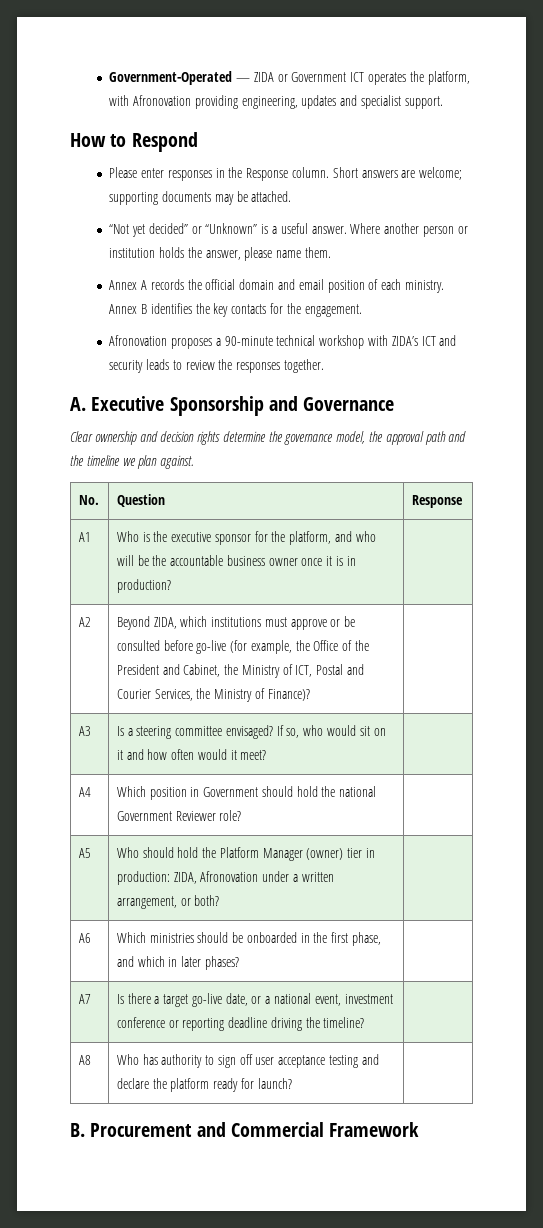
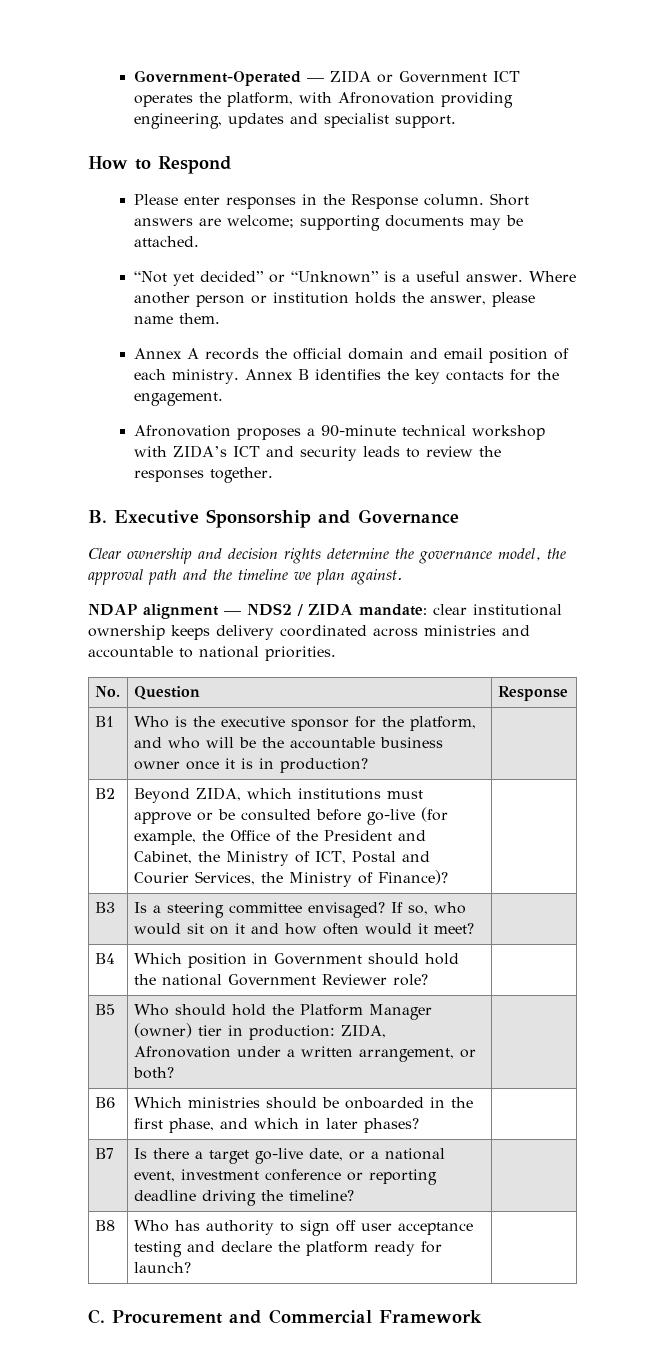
[70,397,86,411] A. -> [88,510,107,523] B.
(195, 462) none -> [88,603,562,619] [88,625,530,640] [88,646,336,661] // NDAP alignment — NDS2 / ZIDA mandate: clear institutional ownership keeps delivery coordinated across ministries and accountable to national priorities.
[78,532,91,542] A1 -> [94,716,114,727] B1
[78,617,91,627] A2 -> [94,788,115,799] B2
[78,726,91,736] A3 -> [94,902,115,913] B3
[78,787,91,797] A4 -> [94,953,115,964] B4
[78,848,91,858] A5 -> [94,1004,115,1015] B5
[78,933,91,943] A6 -> [94,1097,115,1108] B6
[78,994,91,1004] A7 -> [94,1148,114,1159] B7
[78,1055,91,1065] A8 -> [94,1220,115,1231] B8
[70,1123,85,1137] B. -> [88,1309,105,1324] C.

